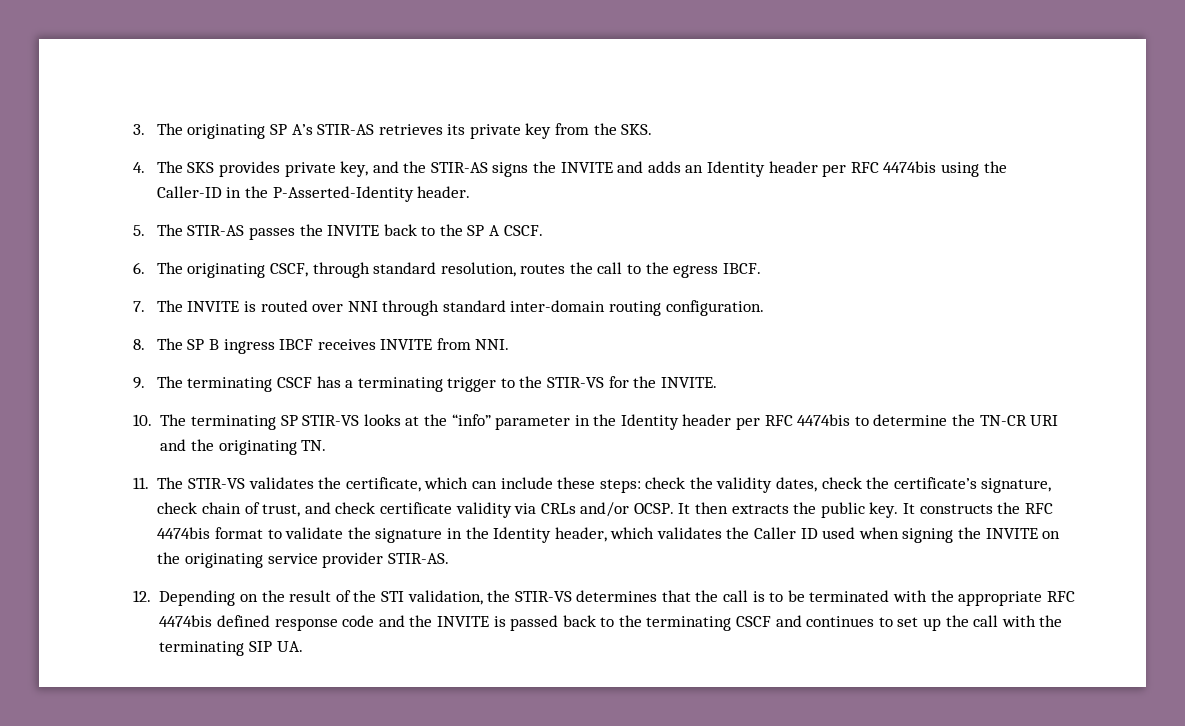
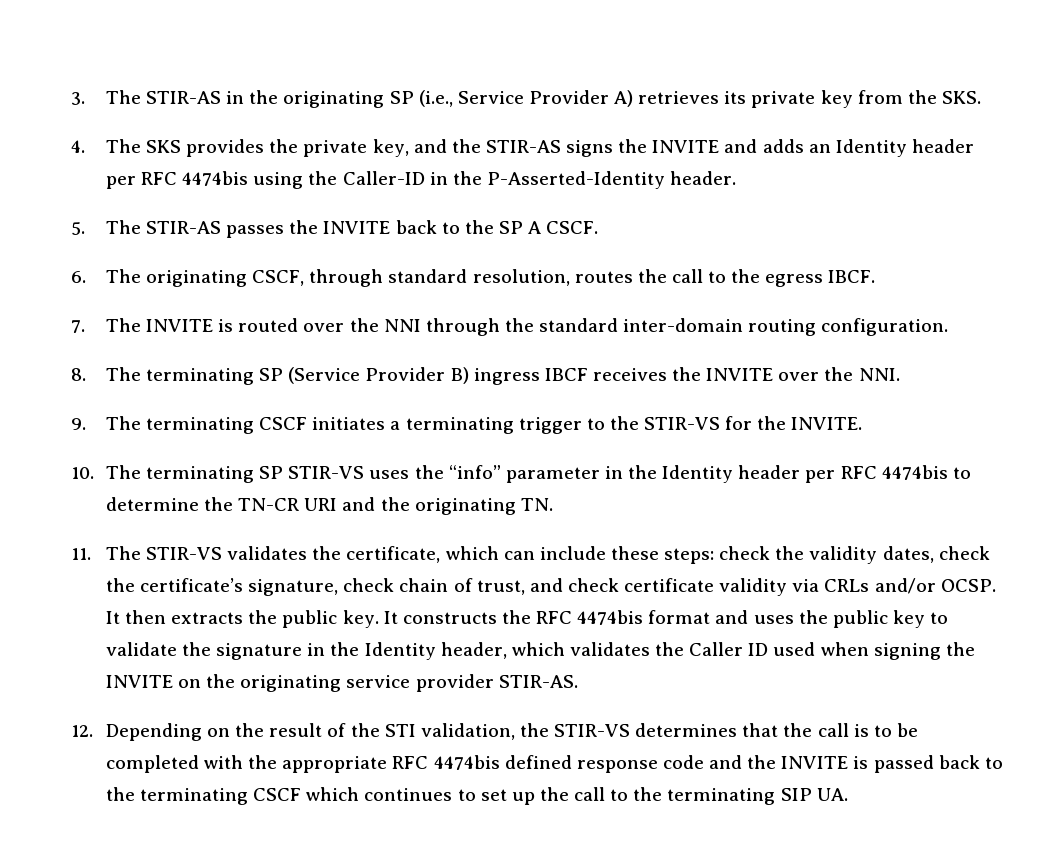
[187,124,375,139] originating SP A’s STIR-AS -> [146,90,634,108] STIR-AS in the originating SP (i.e., Service Provider A)
(280, 169) none -> [269,139,299,153] the
(344, 308) none -> [349,318,379,332] the
(440, 308) none -> [504,318,534,332] the
[187,338,471,354] SP B ingress IBCF receives INVITE from -> [146,367,854,385] terminating SP (Service Provider B) ingress IBCF receives the INVITE over the
[316,376,341,388] has -> [312,417,386,430] initiates
[363,414,420,426] looks at -> [369,470,410,479] uses
(263, 533) none -> [715,610,925,628] and uses the public key
[809,590,890,602] terminated -> [105,755,199,773] completed
[775,615,802,627] and -> [306,787,360,801] which
[1001,615,1036,627] with -> [610,789,629,801] to

